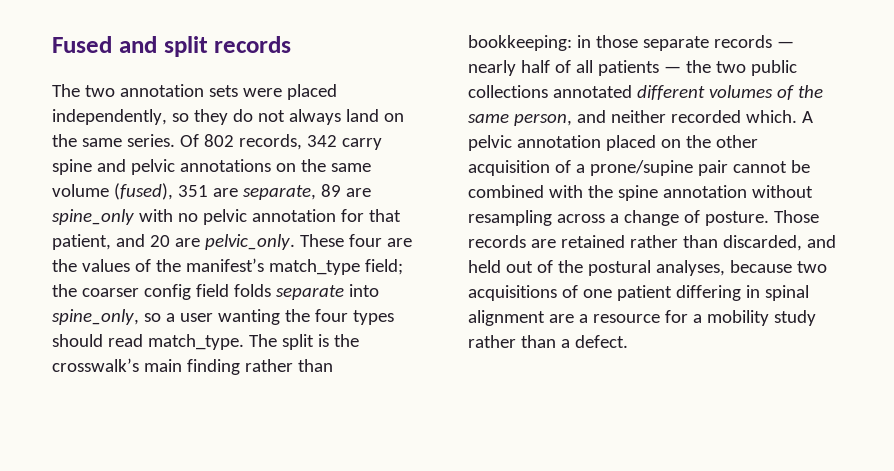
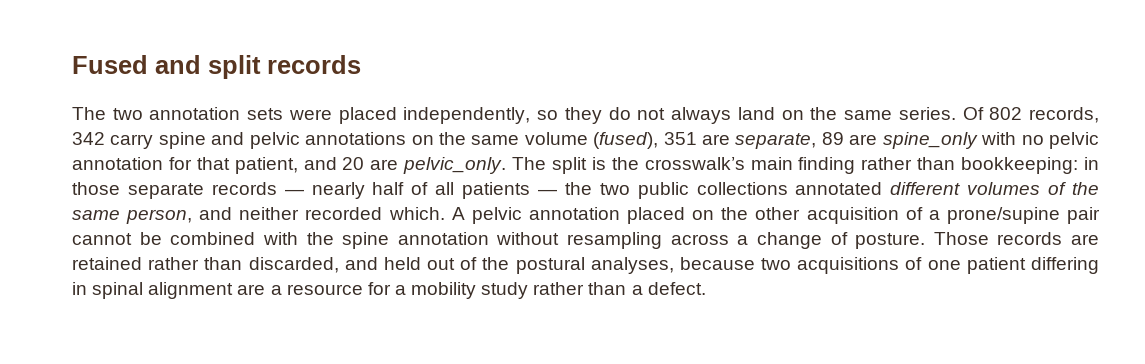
[299,234,412,247] [52,258,403,275] [52,284,379,300] [52,309,394,325] [52,334,244,350] These four are the values of the manifest’s match_type field; the coarser config field folds separate into spine_only, so a user wanting the four types should read match_type. -> (507, 165) none

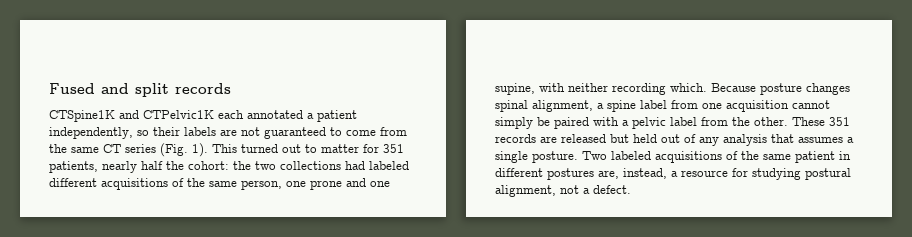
[72,107,1099,124] [72,132,1100,149] [72,157,1100,174] [72,182,1100,199] [72,207,1100,224] [72,232,1099,249] [72,257,1099,274] [72,282,627,299] The two annotation sets were placed independently, so they do not always land on the same series. Of 802 records, 342 carry spine and pelvic annotations on the same volume (fused), 351 are separate, 89 are spine_only with no pelvic annotation for that patient, and 20 are pelvic_only. The split is the crosswalk’s main finding rather than bookkeeping: in those separate records — nearly half of all patients — the two public collections annotated different volumes of the same person, and neither recorded which. A pelvic annotation placed on the other acquisition of a prone/supine pair cannot be combined with the spine annotation without resampling across a change of posture. Those records are retained rather than discarded, and held out of the postural analyses, because two acquisitions of one patient differing in spinal alignment are a resource for a mobility study rather than -> [49,110,357,122] [49,127,407,139] [49,143,404,157] [49,161,409,173] [49,178,390,190] [495,83,850,95] [495,100,830,112] [495,117,850,129] [495,134,854,146] [495,151,851,163] [495,168,851,180] [495,185,579,197] CTSpine1K and CTPelvic1K each annotated a patient independently, so their labels are not guaranteed to come from the same CT series (Fig. 1). This turned out to matter for 351 patients, nearly half the cohort: the two collections had labeled different acquisitions of the same person, one prone and one supine, with neither recording which. Because posture changes spinal alignment, a spine label from one acquisition cannot simply be paired with a pelvic label from the other. These 351 records are released but held out of any analysis that assumes a single posture. Two labeled acquisitions of the same patient in different postures are, instead, a resource for studying postural alignment, not

